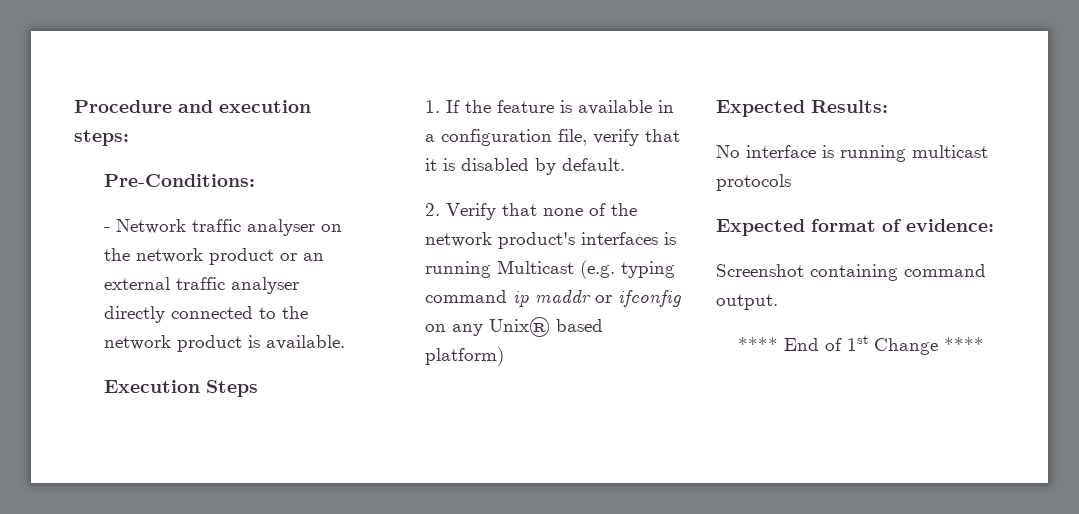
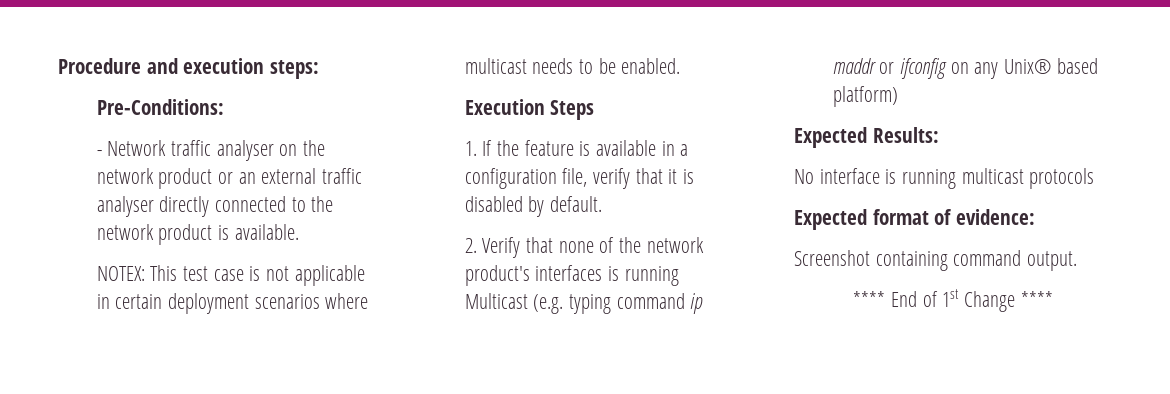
(345, 342) none -> [96,265,365,286] [96,293,369,314] [464,58,681,74] // NOTEX: This test case is not applicable in certain deployment scenarios where multicast needs to be enabled.

